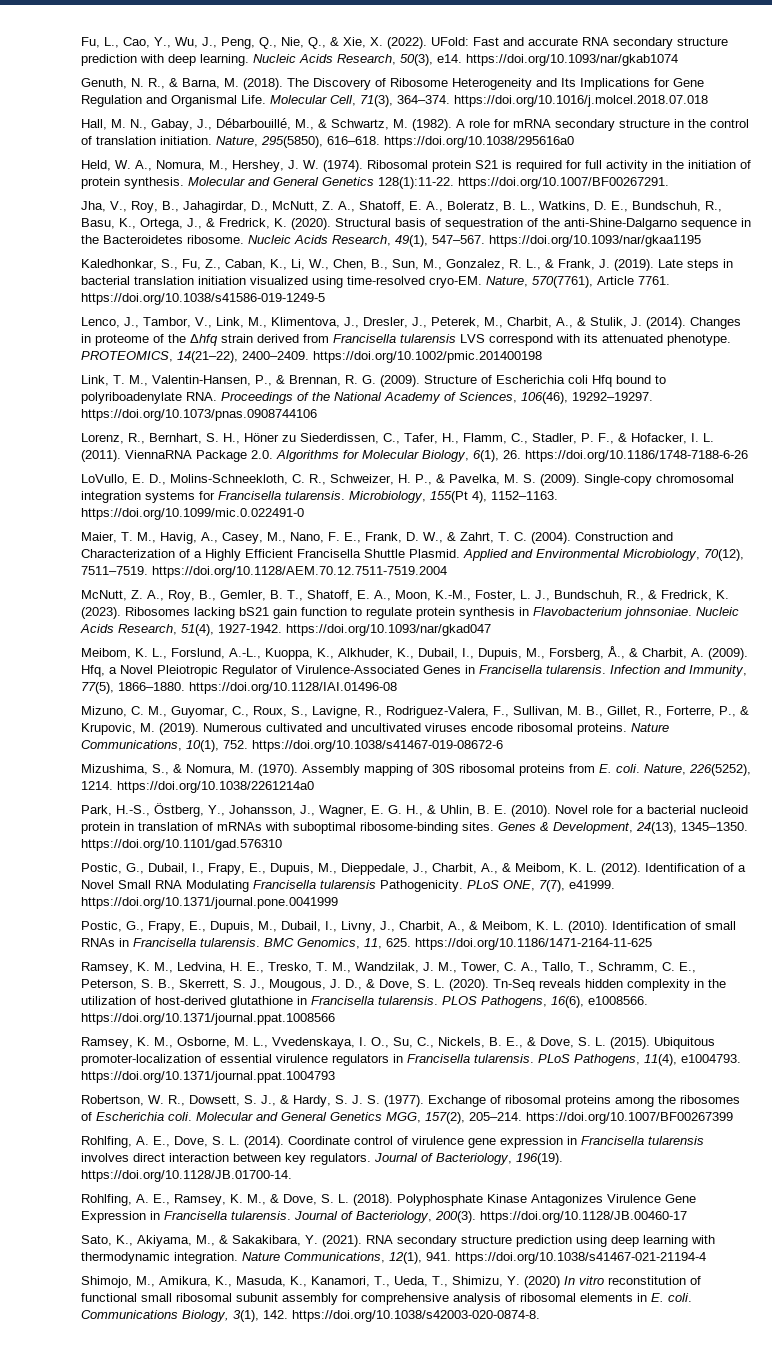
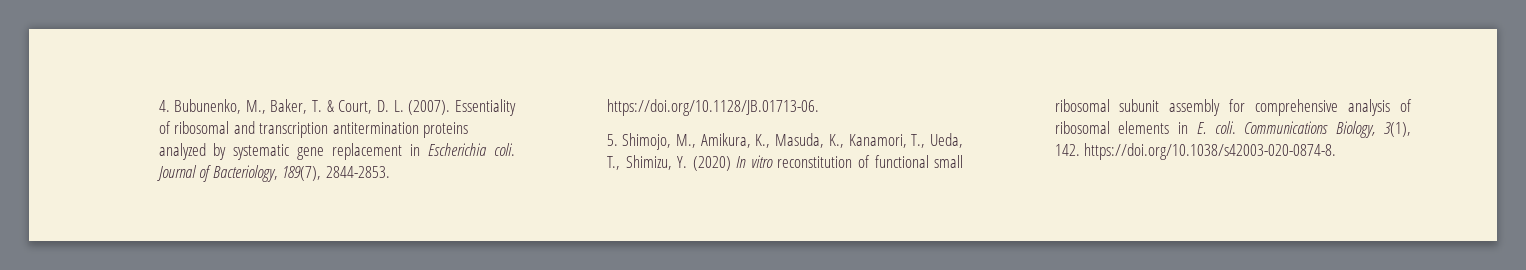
[81,37,729,49] [81,54,679,66] [81,78,705,90] [81,95,709,107] [81,118,750,131] [81,136,575,148] [81,160,752,172] [81,177,670,189] [81,201,723,213] [81,218,752,230] [81,235,702,247] [81,259,734,271] [81,276,671,288] [81,293,326,305] [81,317,742,329] [81,334,732,346] [81,351,543,363] [81,375,667,387] [81,392,654,404] [81,409,318,421] [81,433,715,444] [81,450,749,462] [81,474,735,486] [81,491,559,503] [81,508,305,520] [81,532,674,544] [81,549,745,561] [81,566,448,578] [81,590,730,602] [81,607,740,619] [80,624,492,636] [81,646,749,660] [81,665,748,677] [81,682,398,694] [81,706,750,718] [81,723,670,735] [81,740,504,752] [81,764,752,776] [81,781,315,793] [81,803,749,817] [81,822,749,834] [81,839,283,851] [81,863,747,875] [81,880,616,892] [81,897,339,909] [81,921,737,933] [81,938,653,950] [81,962,697,974] [81,979,727,991] [81,996,649,1008] [81,1013,336,1025] [81,1037,716,1049] [81,1054,742,1066] [81,1071,336,1083] [81,1095,741,1107] [81,1112,734,1124] [81,1136,705,1148] [81,1153,564,1165] [81,1170,293,1182] [81,1194,697,1206] [81,1211,688,1223] [81,1235,716,1247] [81,1252,707,1264] Fu, L., Cao, Y., Wu, J., Peng, Q., Nie, Q., & Xie, X. (2022). UFold: Fast and accurate RNA secondary structure prediction with deep learning. Nucleic Acids Research, 50(3), e14. https://doi.org/10.1093/nar/gkab1074 // Genuth, N. R., & Barna, M. (2018). The Discovery of Ribosome Heterogeneity and Its Implications for Gene Regulation and Organismal Life. Molecular Cell, 71(3), 364–374. https://doi.org/10.1016/j.molcel.2018.07.018 // Hall, M. N., Gabay, J., Débarbouillé, M., & Schwartz, M. (1982). A role for mRNA secondary structure in the control of translation initiation. Nature, 295(5850), 616–618. https://doi.org/10.1038/295616a0 // Held, W. A., Nomura, M., Hershey, J. W. (1974). Ribosomal protein S21 is required for full activity in the initiation of protein synthesis. Molecular and General Genetics 128(1):11-22. https://doi.org/10.1007/BF00267291. // Jha, V., Roy, B., Jahagirdar, D., McNutt, Z. A., Shatoff, E. A., Boleratz, B. L., Watkins, D. E., Bundschuh, R., Basu, K., Ortega, J., & Fredrick, K. (2020). Structural basis of sequestration of the anti-Shine-Dalgarno sequence in the Bacteroidetes ribosome. Nucleic Acids Research, 49(1), 547–567. https://doi.org/10.1093/nar/gkaa1195 // Kaledhonkar, S., Fu, Z., Caban, K., Li, W., Chen, B., Sun, M., Gonzalez, R. L., & Frank, J. (2019). Late steps in bacterial translation initiation visualized using time-resolved cryo-EM. Nature, 570(7761), Article 7761. https://doi.org/10.1038/s41586-019-1249-5 // Lenco, J., Tambor, V., Link, M., Klimentova, J., Dresler, J., Peterek, M., Charbit, A., & Stulik, J. (2014). Changes in proteome of the Δhfq strain derived from Francisella tularensis LVS correspond with its attenuated phenotype. PROTEOMICS, 14(21–22), 2400–2409. https://doi.org/10.1002/pmic.201400198 // Link, T. M., Valentin-Hansen, P., & Brennan, R. G. (2009). Structure of Escherichia coli Hfq bound to polyriboadenylate RNA. Proceedings of the National Academy of Sciences, 106(46), 19292–19297. https://doi.org/10.1073/pnas.0908744106 // Lorenz, R., Bernhart, S. H., Höner zu Siederdissen, C., Tafer, H., Flamm, C., Stadler, P. F., & Hofacker, I. L. (2011). ViennaRNA Package 2.0. Algorithms for Molecular Biology, 6(1), 26. https://doi.org/10.1186/1748-7188-6-26 // LoVullo, E. D., Molins-Schneekloth, C. R., Schweizer, H. P., & Pavelka, M. S. (2009). Single-copy chromosomal integration systems for Francisella tularensis. Microbiology, 155(Pt 4), 1152–1163. https://doi.org/10.1099/mic.0.022491-0 // Maier, T. M., Havig, A., Casey, M., Nano, F. E., Frank, D. W., & Zahrt, T. C. (2004). Construction and Characterization of a Highly Efficient Francisella Shuttle Plasmid. Applied and Environmental Microbiology, 70(12), 7511–7519. https://doi.org/10.1128/AEM.70.12.7511-7519.2004 // McNutt, Z. A., Roy, B., Gemler, B. T., Shatoff, E. A., Moon, K.-M., Foster, L. J., Bundschuh, R., & Fredrick, K. (2023). Ribosomes lacking bS21 gain function to regulate protein synthesis in Flavobacterium johnsoniae. Nucleic Acids Research, 51(4), 1927-1942. https://doi.org/10.1093/nar/gkad047 // Meibom, K. L., Forslund, A.-L., Kuoppa, K., Alkhuder, K., Dubail, I., Dupuis, M., Forsberg, Å., & Charbit, A. (2009). Hfq, a Novel Pleiotropic Regulator of Virulence-Associated Genes in Francisella tularensis. Infection and Immunity, 77(5), 1866–1880. https://doi.org/10.1128/IAI.01496-08 // Mizuno, C. M., Guyomar, C., Roux, S., Lavigne, R., Rodriguez-Valera, F., Sullivan, M. B., Gillet, R., Forterre, P., & Krupovic, M. (2019). Numerous cultivated and uncultivated viruses encode ribosomal proteins. Nature Communications, 10(1), 752. https://doi.org/10.1038/s41467-019-08672-6 // Mizushima, S., & Nomura, M. (1970). Assembly mapping of 30S ribosomal proteins from E. coli. Nature, 226(5252), 1214. https://doi.org/10.1038/2261214a0 // Park, H.-S., Östberg, Y., Johansson, J., Wagner, E. G. H., & Uhlin, B. E. (2010). Novel role for a bacterial nucleoid protein in translation of mRNAs with suboptimal ribosome-binding sites. Genes & Development, 24(13), 1345–1350. https://doi.org/10.1101/gad.576310 // Postic, G., Dubail, I., Frapy, E., Dupuis, M., Dieppedale, J., Charbit, A., & Meibom, K. L. (2012). Identification of a Novel Small RNA Modulating Francisella tularensis Pathogenicity. PLoS ONE, 7(7), e41999. https://doi.org/10.1371/journal.pone.0041999 // Postic, G., Frapy, E., Dupuis, M., Dubail, I., Livny, J., Charbit, A., & Meibom, K. L. (2010). Identification of small RNAs in Francisella tularensis. BMC Genomics, 11, 625. https://doi.org/10.1186/1471-2164-11-625 // Ramsey, K. M., Ledvina, H. E., Tresko, T. M., Wandzilak, J. M., Tower, C. A., Tallo, T., Schramm, C. E., Peterson, S. B., Skerrett, S. J., Mougous, J. D., & Dove, S. L. (2020). Tn-Seq reveals hidden complexity in the utilization of host-derived glutathione in Francisella tularensis. PLOS Pathogens, 16(6), e1008566. https://doi.org/10.1371/journal.ppat.1008566 // Ramsey, K. M., Osborne, M. L., Vvedenskaya, I. O., Su, C., Nickels, B. E., & Dove, S. L. (2015). Ubiquitous promoter-localization of essential virulence regulators in Francisella tularensis. PLoS Pathogens, 11(4), e1004793. https://doi.org/10.1371/journal.ppat.1004793 // Robertson, W. R., Dowsett, S. J., & Hardy, S. J. S. (1977). Exchange of ribosomal proteins among the ribosomes of Escherichia coli. Molecular and General Genetics MGG, 157(2), 205–214. https://doi.org/10.1007/BF00267399 // Rohlfing, A. E., Dove, S. L. (2014). Coordinate control of virulence gene expression in Francisella tularensis involves direct interaction between key regulators. Journal of Bacteriology, 196(19). https://doi.org/10.1128/JB.01700-14. // Rohlfing, A. E., Ramsey, K. M., & Dove, S. L. (2018). Polyphosphate Kinase Antagonizes Virulence Gene Expression in Francisella tularensis. Journal of Bacteriology, 200(3). https://doi.org/10.1128/JB.00460-17 // Sato, K., Akiyama, M., & Sakakibara, Y. (2021). RNA secondary structure prediction using deep learning with thermodynamic integration. Nature Communications, 12(1), 941. https://doi.org/10.1038/s41467-021-21194-4 // -> [158,99,516,116] [158,121,469,138] [158,143,515,160] [156,165,390,182] [606,99,819,116] [606,134,618,146] 4. Bubunenko, M., Baker, T. & Court, D. L. (2007). Essentiality of ribosomal and transcription antitermination proteins analyzed by systematic gene replacement in Escherichia coli. Journal of Bacteriology, 189(7), 2844-2853. https://doi.org/10.1128/JB.01713-06. // 5.

